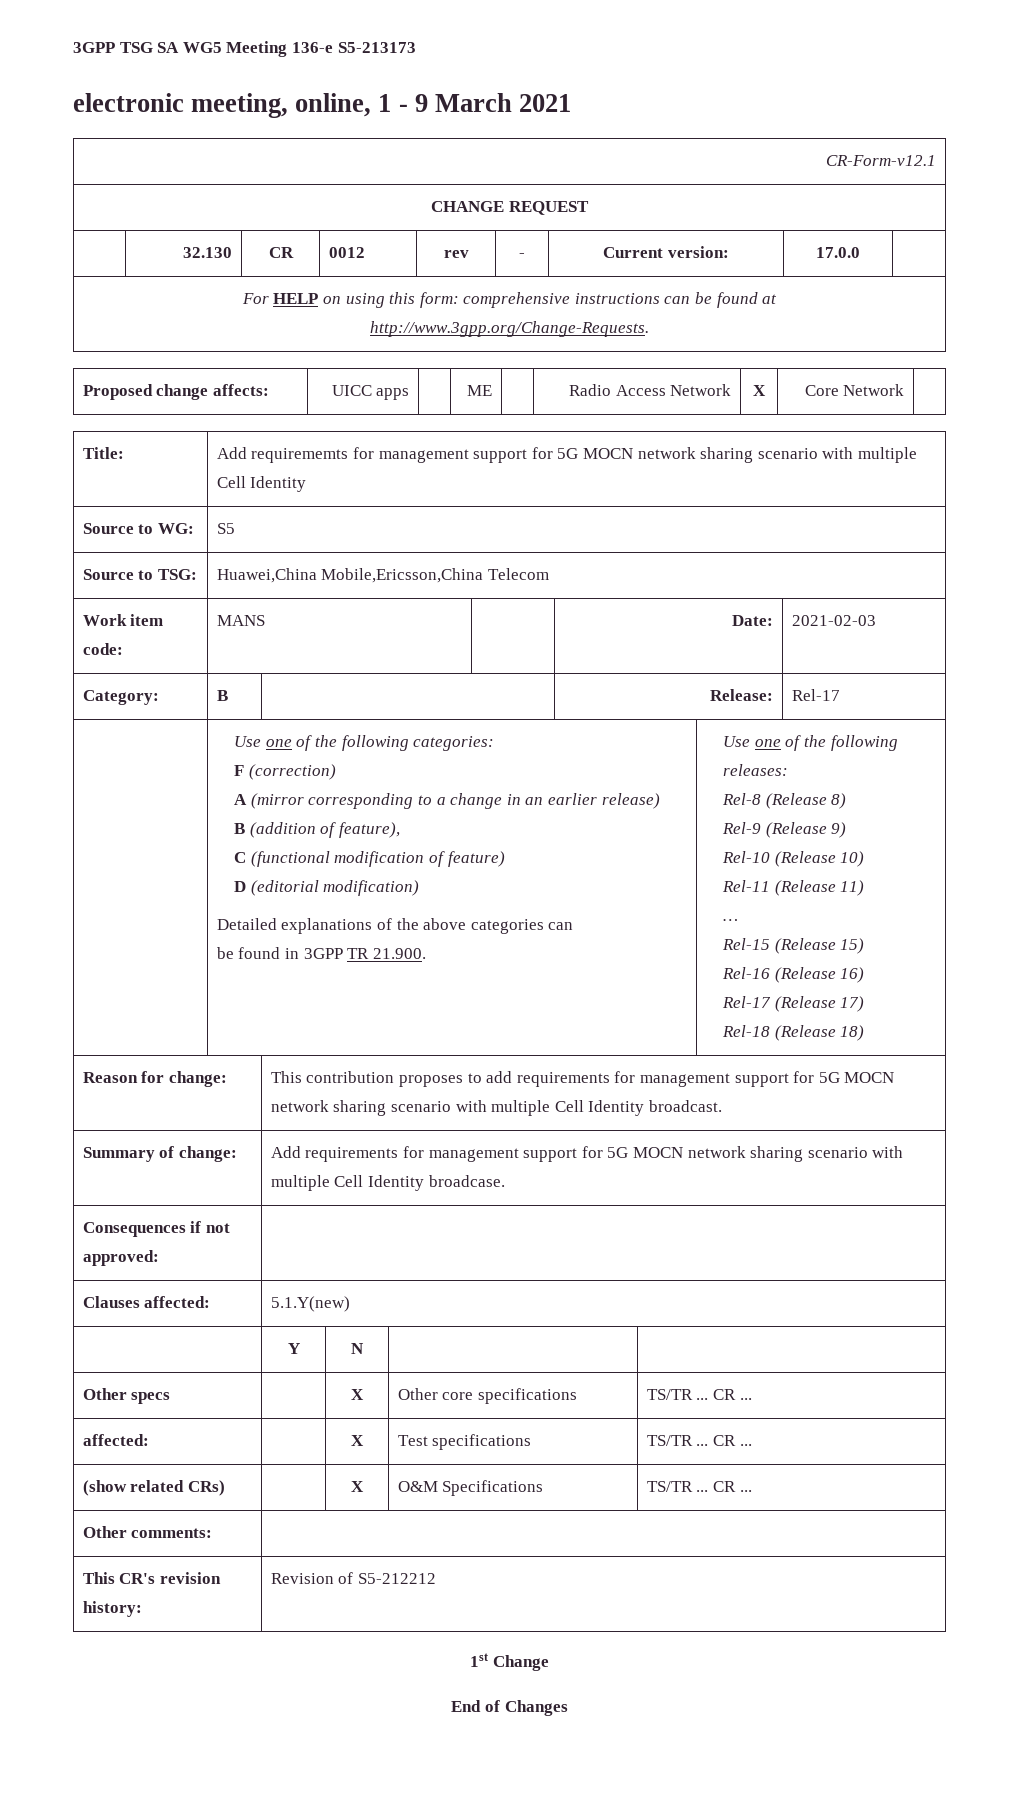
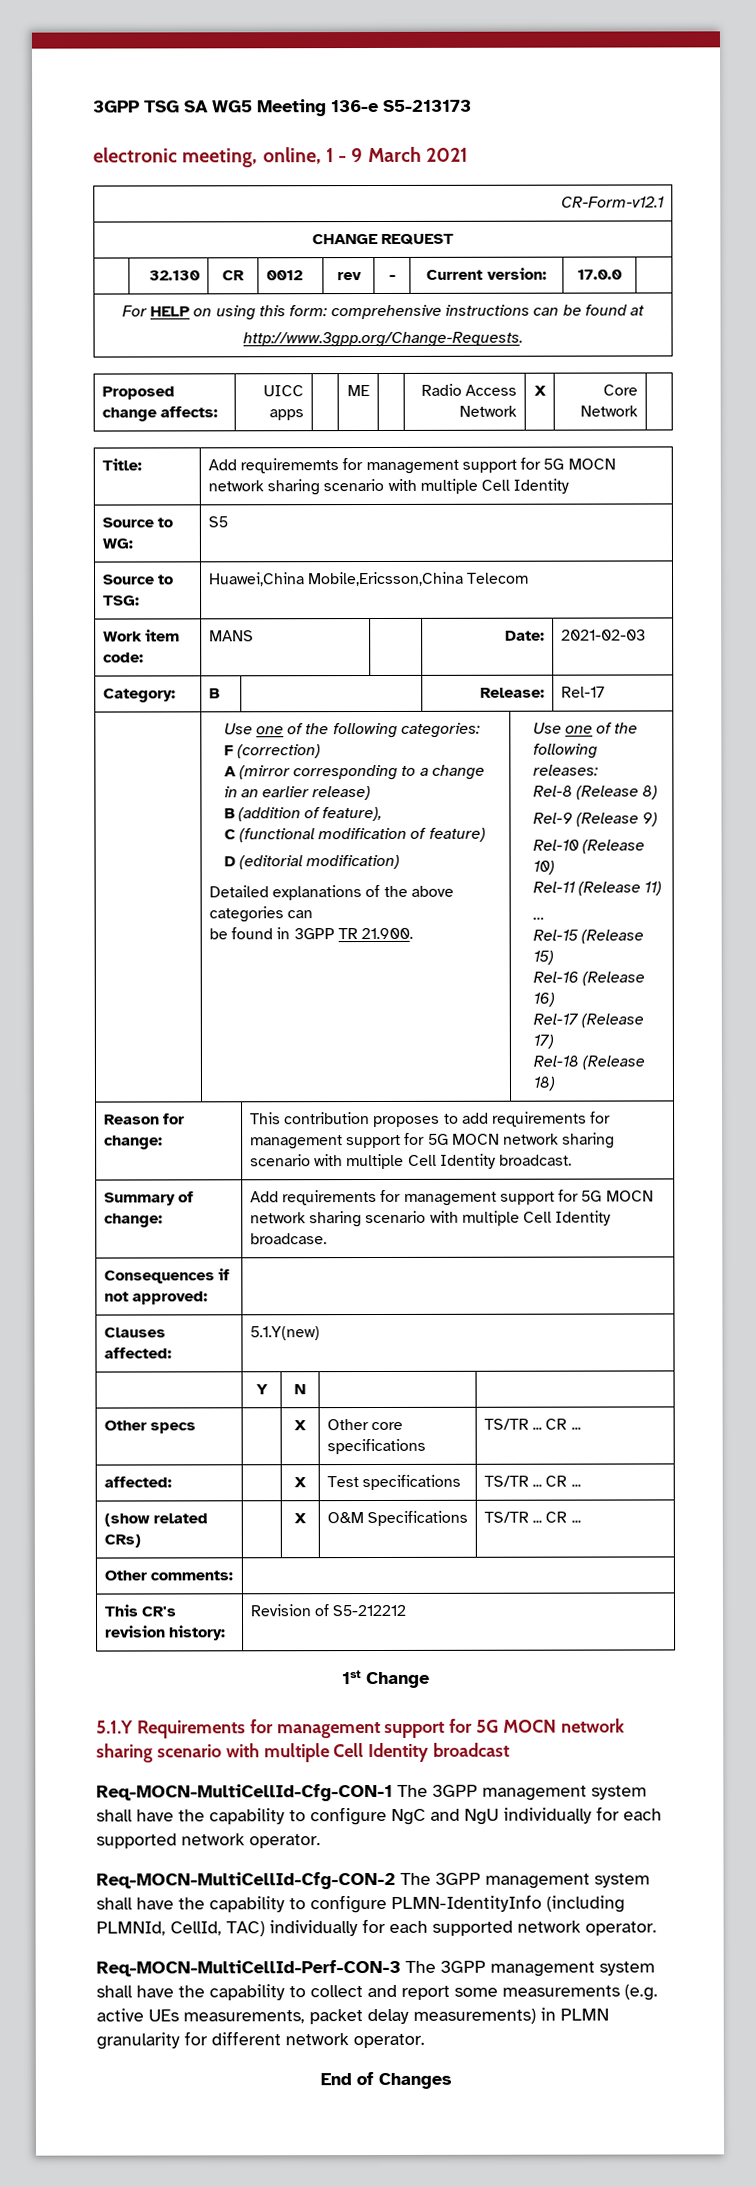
(549, 1663) none -> [96,1718,625,1739] [96,1742,511,1763] [96,1783,647,1802] [96,1806,662,1826] [96,1833,321,1849] [96,1871,650,1890] [96,1894,625,1914] [96,1918,657,1937] [96,1959,655,1977] [96,1984,658,2001] [96,2007,609,2025] [96,2031,425,2050] // 5.1.Y Requirements for management support for 5G MOCN network sharing scenario with multiple Cell Identity broadcast // Req-MOCN-MultiCellId-Cfg-CON-1 The 3GPP management system shall have the capability to configure NgC and NgU individually for each supported network operator. // Req-MOCN-MultiCellId-Cfg-CON-2 The 3GPP management system shall have the capability to configure PLMN-IdentityInfo (including PLMNId, CellId, TAC) individually for each supported network operator. // Req-MOCN-MultiCellId-Perf-CON-3 The 3GPP management system shall have the capability to collect and report some measurements (e.g. active UEs measurements, packet delay measurements) in PLMN granularity for different network operator.

